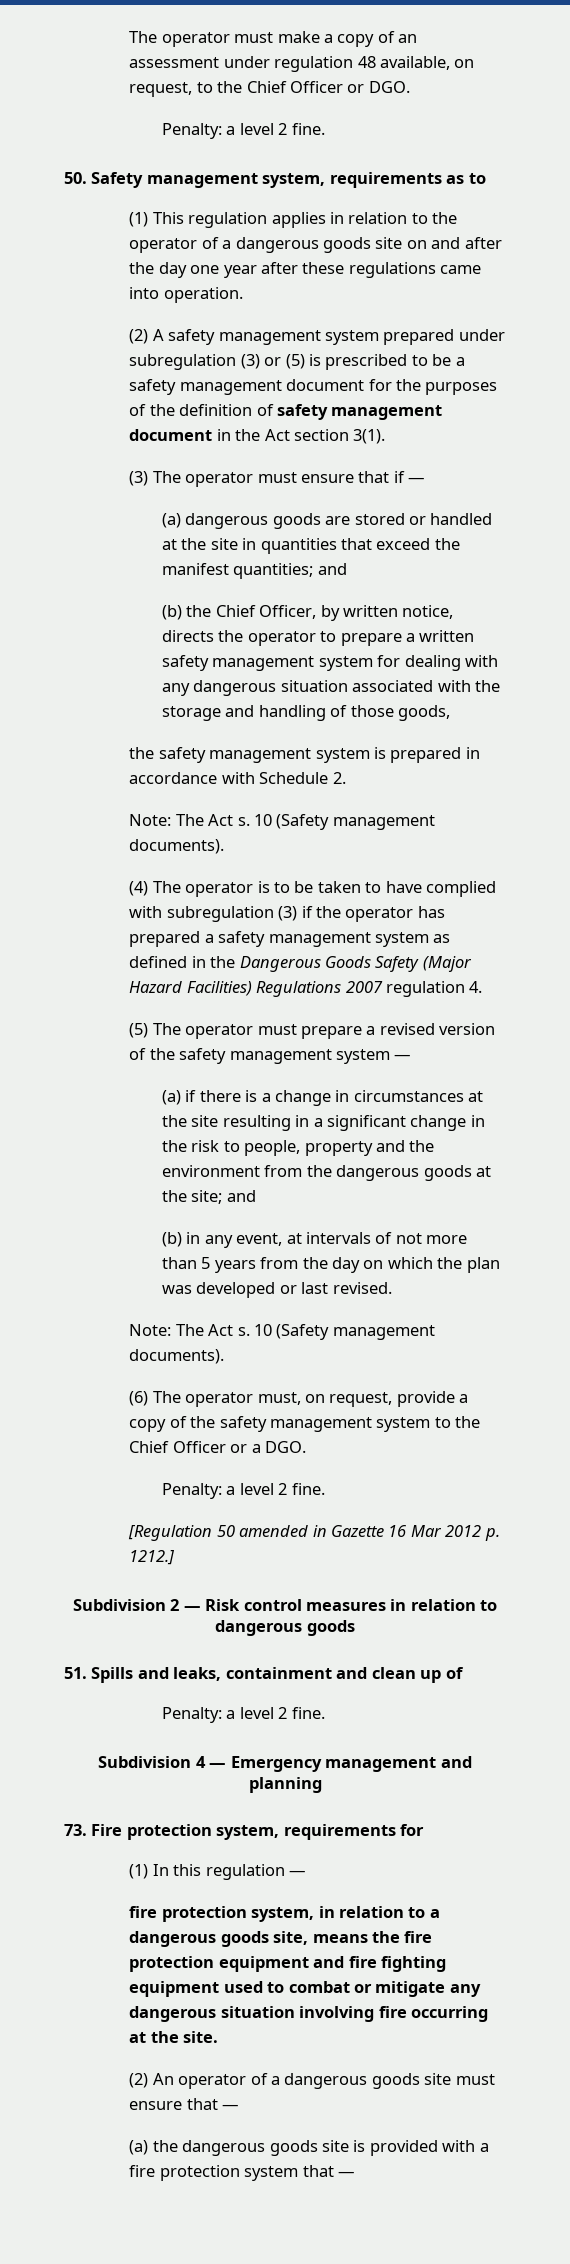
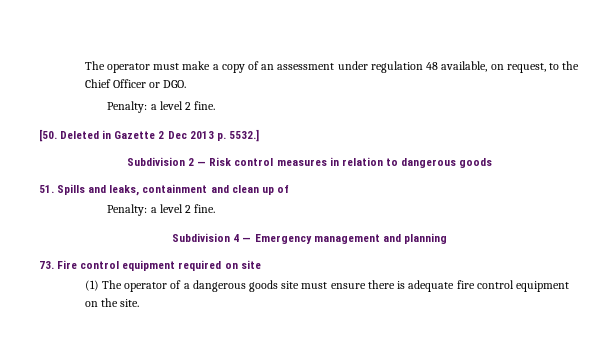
[64,172,486,188] [129,212,458,228] [129,237,502,253] [129,262,482,278] [129,287,243,303] [129,329,505,345] [129,354,465,370] [129,379,498,395] [129,404,443,420] [129,429,386,444] [129,471,426,487] [161,513,493,529] [161,538,460,554] [161,563,347,579] [161,605,454,621] [161,630,475,646] [161,655,499,671] [161,680,501,696] [161,705,451,721] [129,747,480,763] [129,772,346,784] [129,814,435,830] [129,839,225,854] [129,881,497,897] [129,906,445,922] [129,931,451,947] [129,956,472,972] [129,981,483,997] [129,1023,496,1039] [129,1048,412,1064] [161,1090,484,1106] [161,1115,485,1131] [161,1140,435,1156] [161,1165,492,1181] [161,1190,256,1204] [161,1232,468,1248] [161,1257,500,1273] [161,1282,392,1298] [129,1324,435,1340] [129,1349,225,1364] [129,1391,469,1407] [129,1416,481,1432] [129,1441,306,1453] [161,1483,325,1499] [128,1525,500,1541] [129,1550,176,1565] 50. Safety management system, requirements as to // (1) This regulation applies in relation to the operator of a dangerous goods site on and after the day one year after these regulations came into operation. // (2) A safety management system prepared under subregulation (3) or (5) is prescribed to be a safety management document for the purposes of the definition of safety management document in the Act section 3(1). // (3) The operator must ensure that if — // (a) dangerous goods are stored or handled at the site in quantities that exceed the manifest quantities; and // (b) the Chief Officer, by written notice, directs the operator to prepare a written safety management system for dealing with any dangerous situation associated with the storage and handling of those goods, // the safety management system is prepared in accordance with Schedule 2. // Note: The Act s. 10 (Safety management documents). // (4) The operator is to be taken to have complied with subregulation (3) if the operator has prepared a safety management system as defined in the Dangerous Goods Safety (Major Hazard Facilities) Regulations 2007 regulation 4. // (5) The operator must prepare a revised version of the safety management system — // (a) if there is a change in circumstances at the site resulting in a significant change in the risk to people, property and the environment from the dangerous goods at the site; and // (b) in any event, at intervals of not more than 5 years from the day on which the plan was developed or last revised. // Note: The Act s. 10 (Safety management documents). // (6) The operator must, on request, provide a copy of the safety management system to the Chief Officer or a DGO. // Penalty: a level 2 fine. // [Regulation 50 amended in Gazette 16 Mar 2012 p. 1212.] -> [39,129,259,142] [50. Deleted in Gazette 2 Dec 2013 p. 5532.]
[126,1824,425,1840] [129,1864,306,1880] [129,1906,440,1922] [129,1931,433,1947] [129,1956,446,1972] [129,1981,481,1997] [129,2006,488,2022] [129,2031,219,2043] [129,2073,174,2088] protection system, requirements for // (1) In this regulation — // fire protection system, in relation to a dangerous goods site, means the fire protection equipment and fire fighting equipment used to combat or mitigate any dangerous situation involving fire occurring at the site. // (2) An -> [80,260,261,271] [84,280,122,291] control equipment required on site // (1) The
[186,2098,240,2110] [129,2140,489,2156] [129,2165,355,2181] that — // (a) the dangerous goods site is provided with a fire protection system that — -> [367,280,570,292] [84,298,140,307] there is adequate fire control equipment on the site.

